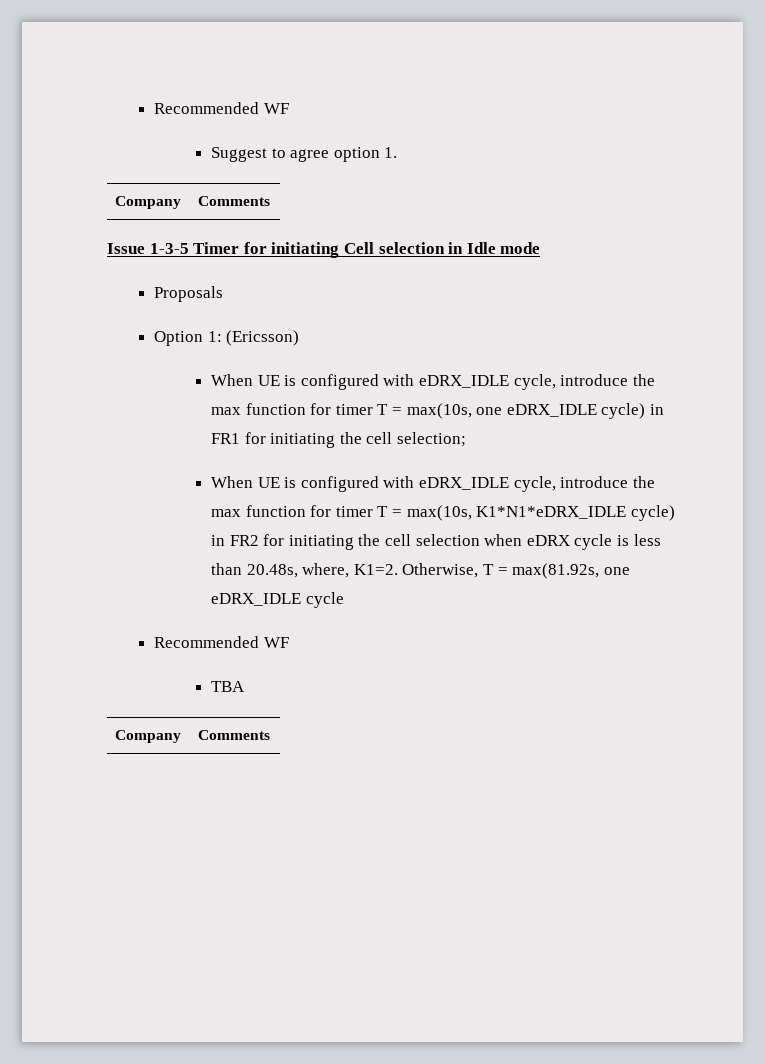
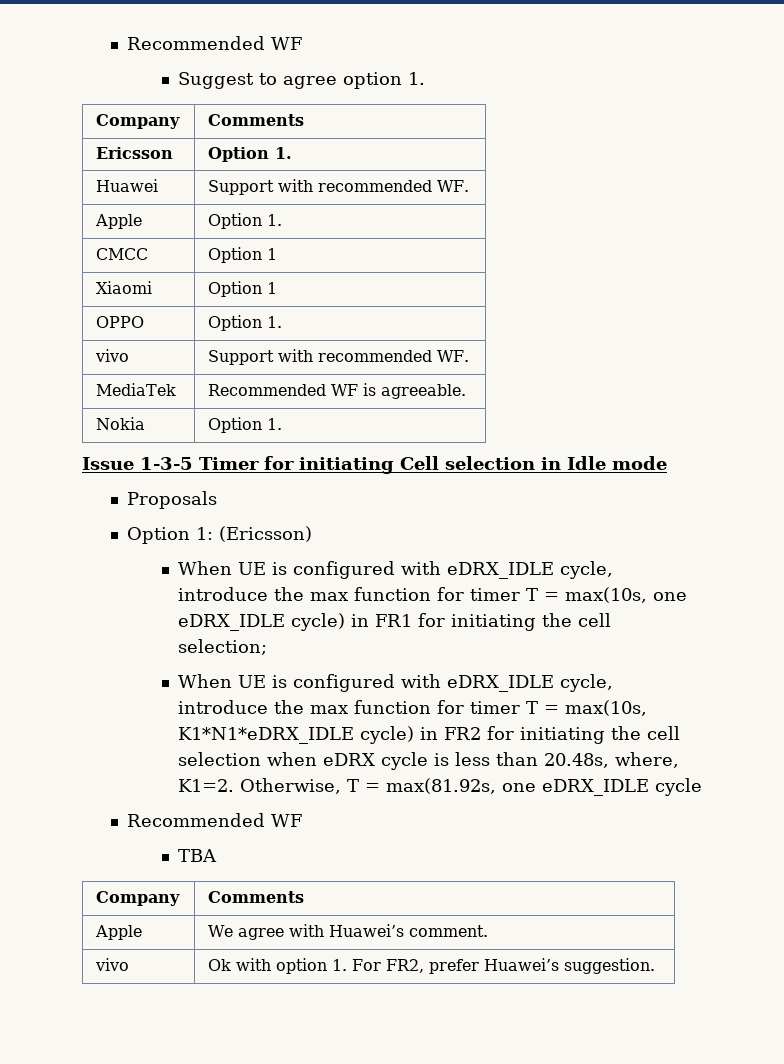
(271, 201) none -> [96,147,174,159] [208,147,293,162] [96,179,159,192] [208,179,470,195] [95,214,143,229] [208,213,283,229] [96,248,149,260] [208,247,278,263] [96,281,153,294] [208,281,278,297] [96,316,145,328] [208,315,283,331] [95,349,130,362] [208,349,470,365] [96,383,177,396] [208,383,467,399] [96,417,146,430] [208,417,283,433] // Ericsson | Option 1. // Huawei | Support with recommended WF. // Apple | Option 1. // CMCC | Option 1 // Xiaomi | Option 1 // OPPO | Option 1. // vivo | Support with recommended WF. // MediaTek | Recommended WF is agreeable. // Nokia | Option 1.
(271, 735) none -> [95,925,143,940] [208,924,488,940] [95,958,130,971] [208,958,655,974] // Apple | We agree with Huawei’s comment. // vivo | Ok with option 1. For FR2, prefer Huawei’s suggestion.

